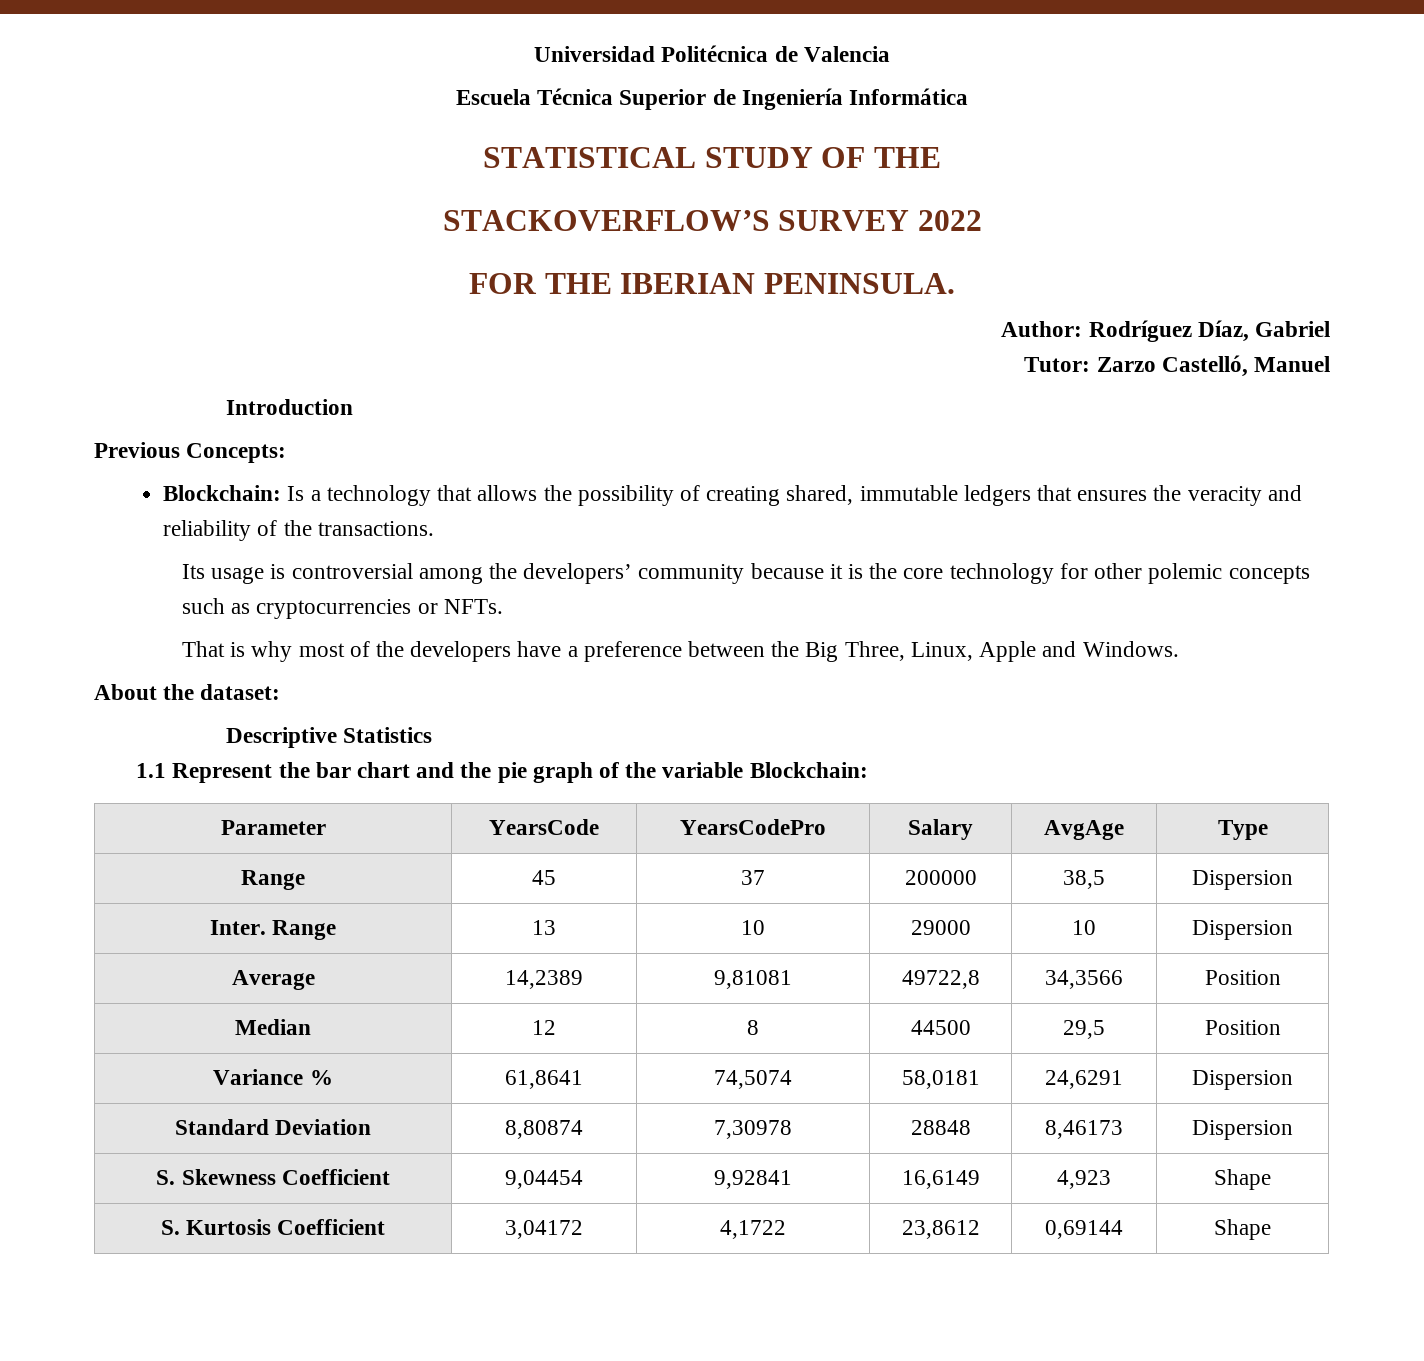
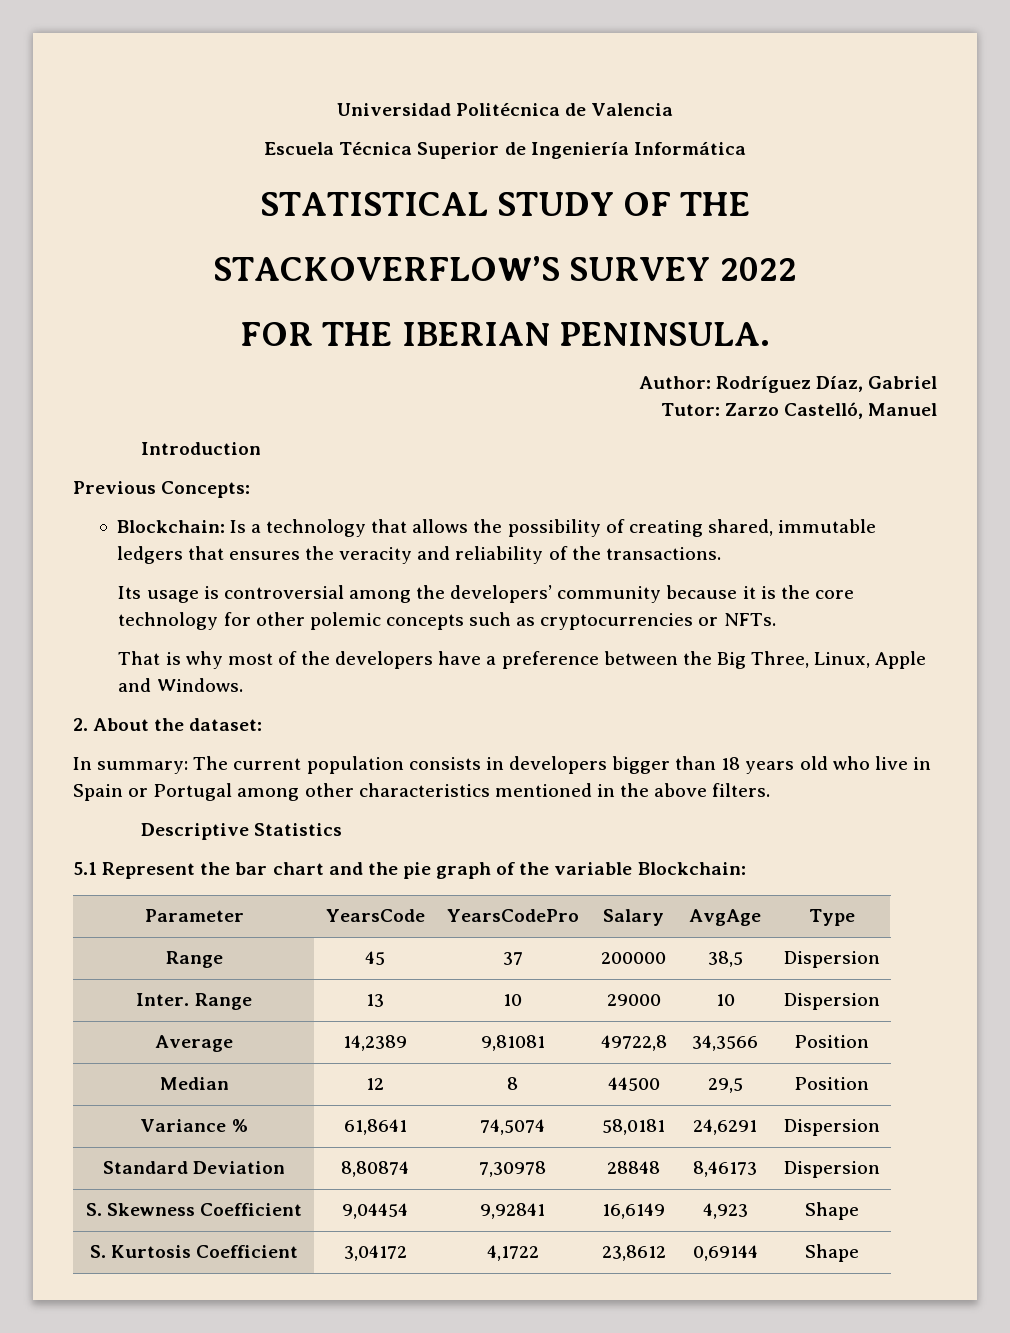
(1179, 649) none -> [73,718,88,731] 2.
(281, 692) none -> [73,756,931,774] [73,783,771,801] // In summary: The current population consists in developers bigger than 18 years old who live in Spain or Portugal among other characteristics mentioned in the above filters.
[136,763,167,778] 1.1 -> [73,862,97,875] 5.1

